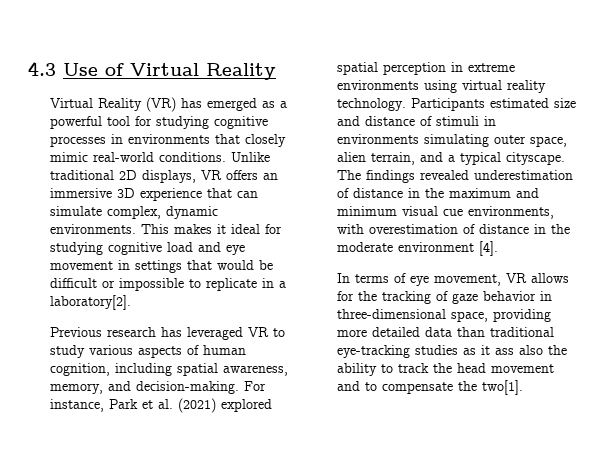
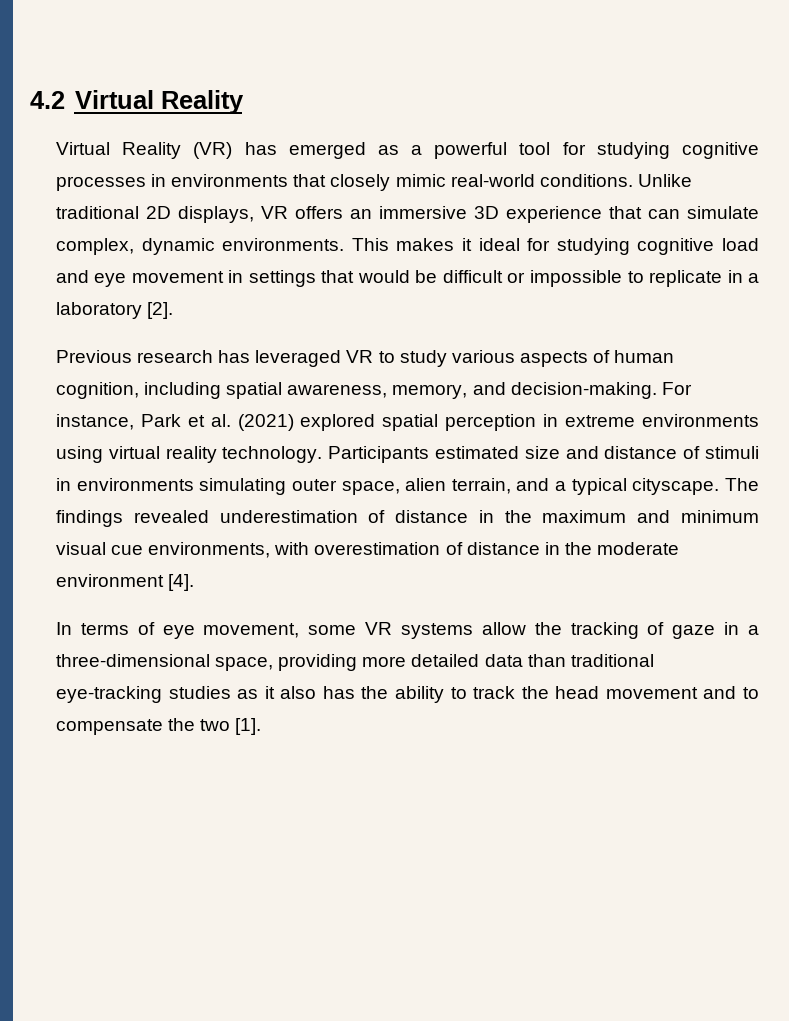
[28,61,124,76] 4.3 Use of -> [30,91,65,109] 4.2
[49,295,131,310] laboratory[2]. -> [55,302,174,319] laboratory [2].
[505,273,569,283] [336,291,354,301] VR allows for -> [308,622,526,639] some VR systems allow
[482,291,552,301] behavior in -> [724,622,759,635] in a
[494,345,543,355] ass also -> [280,686,355,699] also has
[481,380,523,395] two[1]. -> [200,718,262,735] two [1].

